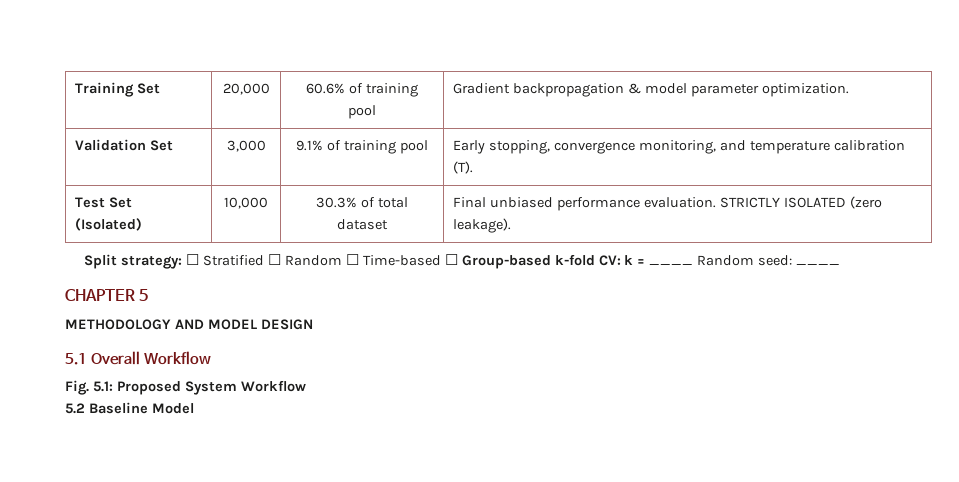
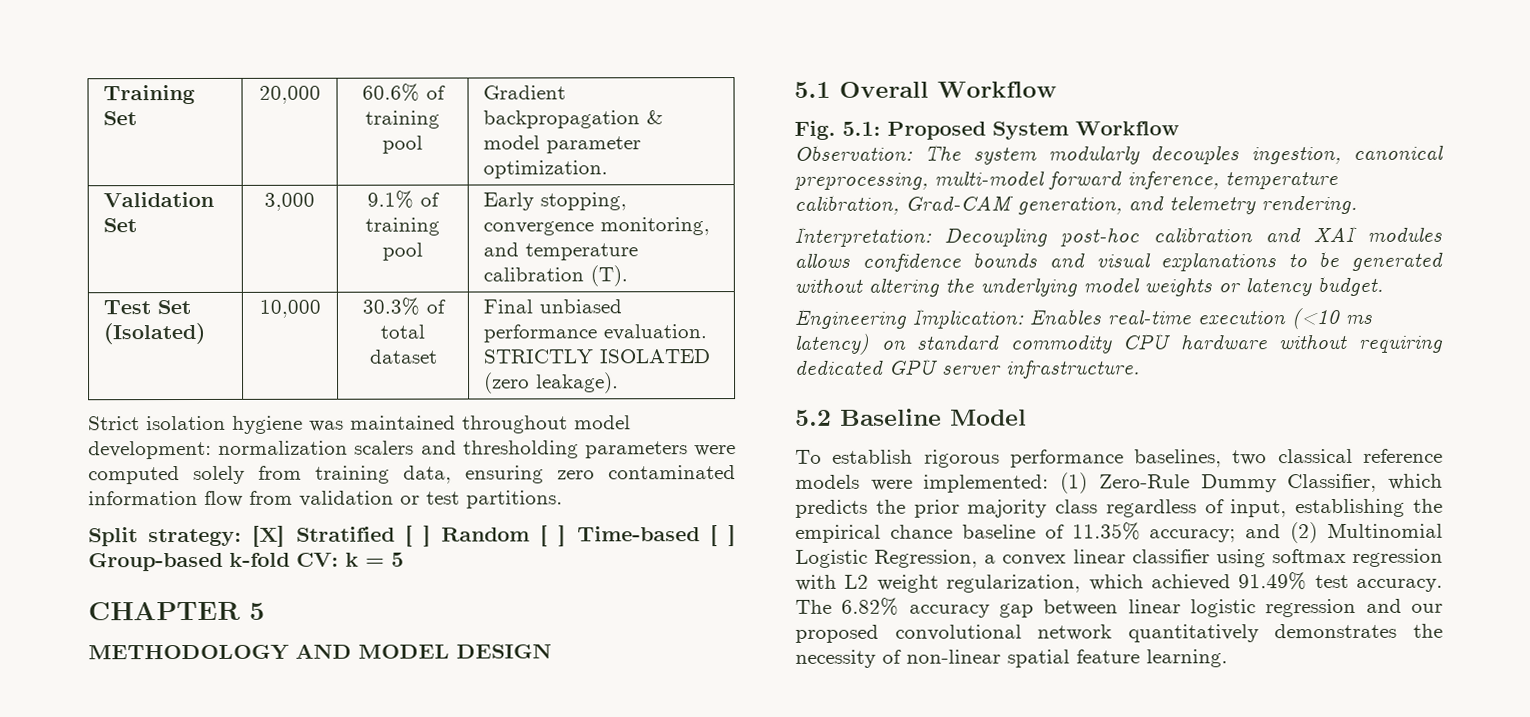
[84,254,458,269] Split strategy: ☐ Stratified ☐ Random ☐ Time-based ☐ -> [88,415,631,434] [88,440,736,460] [88,465,736,485] [88,490,563,509] [88,525,736,547] Strict isolation hygiene was maintained throughout model development: normalization scalers and thresholding parameters were computed solely from training data, ensuring zero contaminated information flow from validation or test partitions. // Split strategy: [X] Stratified [ ] Random [ ] Time-based [ ]
[649,255,840,266] ____ Random seed: ____ -> [391,552,404,567] 5
[65,402,194,414] 5.2 Baseline Model -> [794,144,1444,165] [794,170,1338,190] [794,194,1357,215] [794,225,1442,247] [794,250,1443,272] [794,275,1383,297] [794,307,1372,330] [794,333,1443,355] [795,358,1140,379] [795,408,1027,426] [795,448,1443,468] [795,472,1443,494] [795,498,1443,518] [795,522,1443,544] [795,548,1443,568] [795,572,1443,593] [795,597,1443,618] [795,623,1443,643] [795,649,1228,668] Observation: The system modularly decouples ingestion, canonical preprocessing, multi-model forward inference, temperature calibration, Grad-CAM generation, and telemetry rendering. // Interpretation: Decoupling post-hoc calibration and XAI modules allows confidence bounds and visual explanations to be generated without altering the underlying model weights or latency budget. // Engineering Implication: Enables real-time execution (<10 ms latency) on standard commodity CPU hardware without requiring dedicated GPU server infrastructure. // 5.2 Baseline Model // To establish rigorous performance baselines, two classical reference models were implemented: (1) Zero-Rule Dummy Classifier, which predicts the prior majority class regardless of input, establishing the empirical chance baseline of 11.35% accuracy; and (2) Multinomial Logistic Regression, a convex linear classifier using softmax regression with L2 weight regularization, which achieved 91.49% test accuracy. The 6.82% accuracy gap between linear logistic regression and our proposed convolutional network quantitatively demonstrates the necessity of non-linear spatial feature learning.

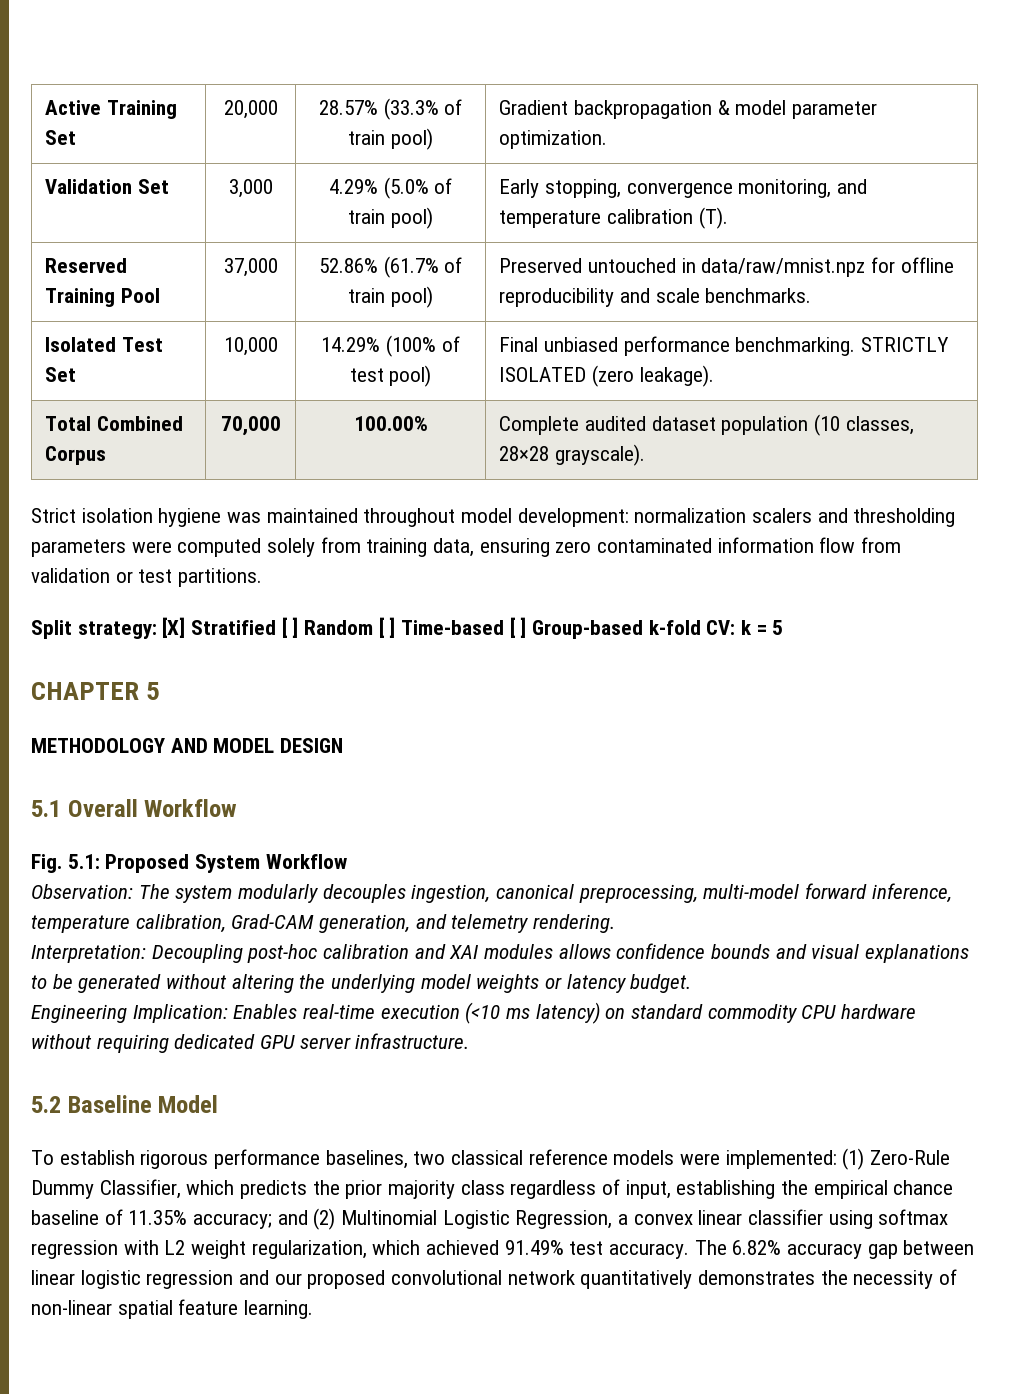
(103, 94) none -> [45,100,102,115] Active
[361,83,446,102] [365,110,440,129] [382,135,423,154] 60.6% of training pool -> [318,98,463,120] [348,128,433,150] 28.57% (33.3% of train pool)
[367,190,440,209] [365,217,440,236] [382,242,423,261] 9.1% of training pool -> [328,177,453,199] [348,207,433,229] 4.29% (5.0% of train pool)
(629, 276) none -> [45,258,128,273] [45,288,161,307] [223,258,278,277] [318,256,463,278] [348,286,433,308] [499,257,954,277] [499,288,812,307] [45,337,117,352] Reserved Training Pool | 37,000 | 52.86% (61.7% of train pool) | Preserved untouched in data/raw/mnist.npz for offline reproducibility and scale benchmarks. // Isolated
[103,322,206,345] (Isolated) -> (77, 374) none
[361,297,446,316] [380,324,425,339] [368,349,438,364] 30.3% of total dataset -> [321,335,460,357] [349,365,432,387] 14.29% (100% of test pool)
[603,324,708,341] evaluation. -> [735,337,856,356] benchmarking.
(620, 383) none -> [45,416,184,431] [45,446,107,465] [220,416,281,436] [353,416,428,431] [499,414,914,436] [499,444,646,466] // Total Combined Corpus | 70,000 | 100.00% | Complete audited dataset population (10 classes, 28×28 grayscale).

